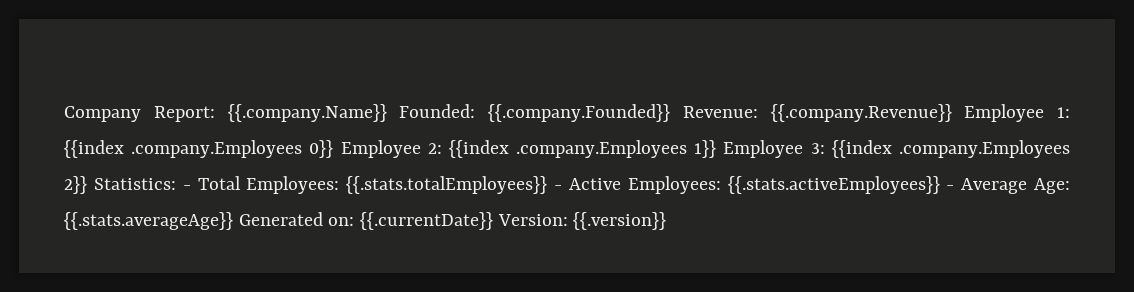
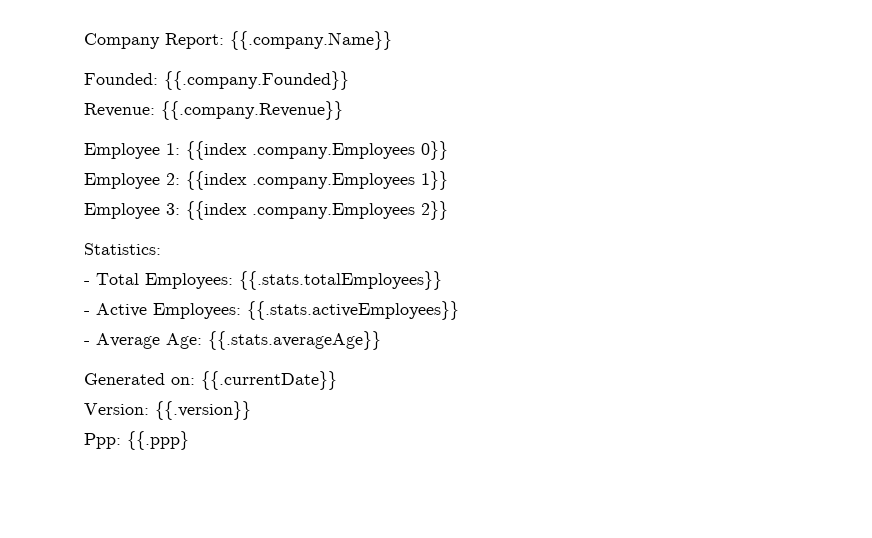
(387, 113) none -> (392, 40) //
(670, 113) none -> (349, 80) //
(952, 113) none -> (343, 110) //
(334, 149) none -> (448, 150) //
(717, 149) none -> (448, 180) //
(87, 185) none -> (448, 210) //
(176, 184) none -> (161, 249) //
(548, 185) none -> (442, 280) //
(940, 185) none -> (459, 310) //
(233, 221) none -> (381, 340) //
(494, 221) none -> (337, 380) //
(667, 221) none -> [84,431,189,450] // Ppp: {{.ppp}

